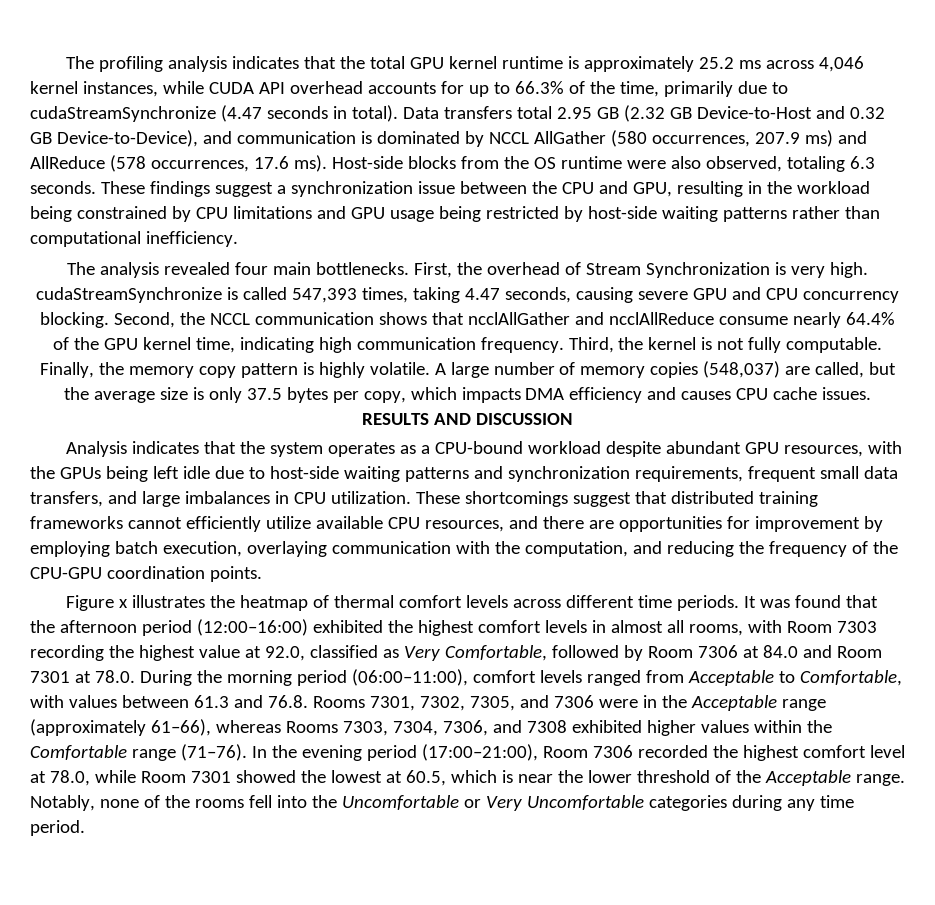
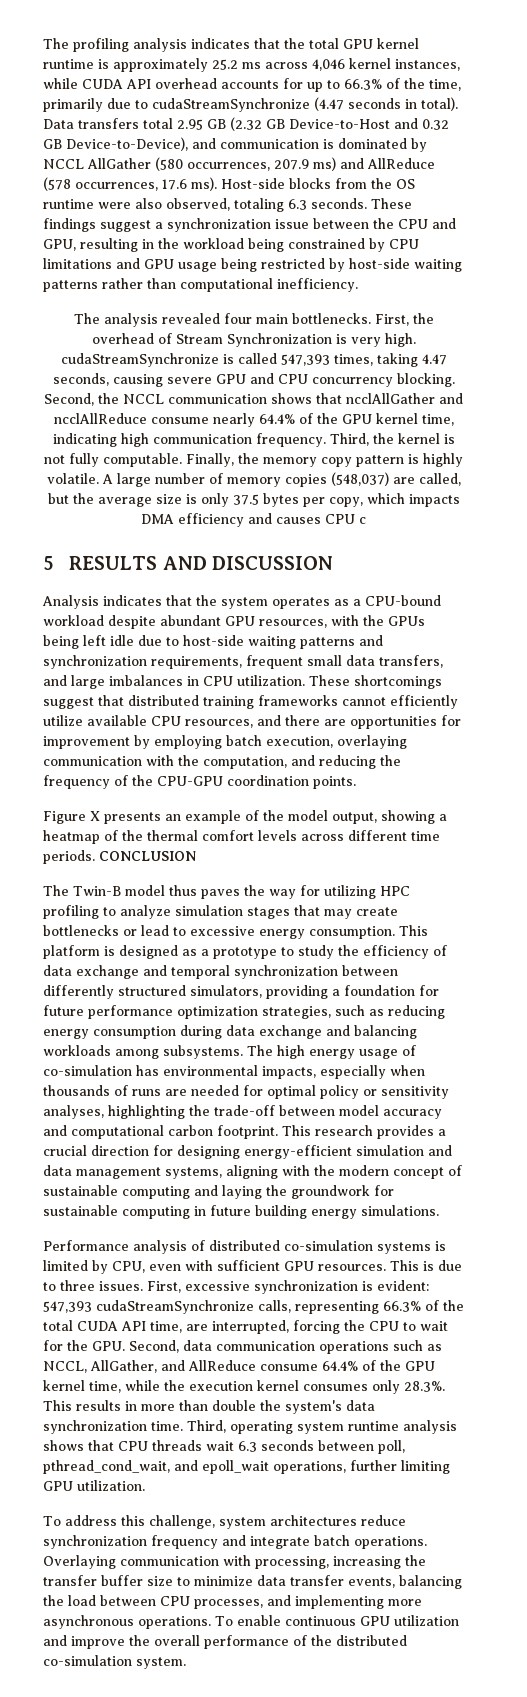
[773,387,872,400] cache issues. -> [359,517,366,524] [43,556,54,570] c // 5
[119,595,236,608] x illustrates the -> [90,810,447,824] X presents an example of the model output, showing a
(330, 601) none -> [122,830,143,841] the
[744,595,879,608] [30,619,877,636] [30,645,882,661] [30,669,902,686] [30,695,826,711] [30,719,832,736] [30,744,905,761] [30,770,905,786] [30,795,854,811] [30,820,85,836] It was found that the afternoon period (12:00–16:00) exhibited the highest comfort levels in almost all rooms, with Room 7303 recording the highest value at 92.0, classified as Very Comfortable, followed by Room 7306 at 84.0 and Room 7301 at 78.0. During the morning period (06:00–11:00), comfort levels ranged from Acceptable to Comfortable, with values between 61.3 and 76.8. Rooms 7301, 7302, 7305, and 7306 were in the Acceptable range (approximately 61–66), whereas Rooms 7303, 7304, 7306, and 7308 exhibited higher values within the Comfortable range (71–76). In the evening period (17:00–21:00), Room 7306 recorded the highest comfort level at 78.0, while Room 7301 showed the lowest at 60.5, which is near the lower threshold of the Acceptable range. Notably, none of the rooms fell into the Uncomfortable or Very Uncomfortable categories during any time period. -> [99,851,196,861] [43,885,410,899] [43,905,398,919] [43,925,428,939] [43,945,447,959] [43,965,398,979] [43,985,439,999] [43,1005,445,1019] [43,1025,417,1039] [43,1045,416,1059] [43,1065,425,1079] [43,1085,449,1099] [43,1105,442,1119] [43,1125,446,1139] [43,1145,452,1159] [43,1165,462,1179] [43,1185,394,1199] [43,1205,439,1219] [43,1240,446,1254] [43,1260,462,1274] [43,1280,429,1294] [43,1300,464,1314] [43,1320,448,1334] [43,1340,442,1354] [43,1360,435,1373] [43,1380,445,1394] [43,1400,375,1414] [43,1420,457,1434] [43,1440,405,1454] [43,1460,450,1474] [43,1480,145,1491] [43,1515,406,1529] [43,1535,427,1549] [43,1555,426,1569] [43,1575,462,1589] [43,1595,422,1609] [43,1615,459,1629] [43,1635,407,1649] [43,1655,186,1669] CONCLUSION // The Twin-B model thus paves the way for utilizing HPC profiling to analyze simulation stages that may create bottlenecks or lead to excessive energy consumption. This platform is designed as a prototype to study the efficiency of data exchange and temporal synchronization between differently structured simulators, providing a foundation for future performance optimization strategies, such as reducing energy consumption during data exchange and balancing workloads among subsystems. The high energy usage of co-simulation has environmental impacts, especially when thousands of runs are needed for optimal policy or sensitivity analyses, highlighting the trade-off between model accuracy and computational carbon footprint. This research provides a crucial direction for designing energy-efficient simulation and data management systems, aligning with the modern concept of sustainable computing and laying the groundwork for sustainable computing in future building energy simulations. // Performance analysis of distributed co-simulation systems is limited by CPU, even with sufficient GPU resources. This is due to three issues. First, excessive synchronization is evident: 547,393 cudaStreamSynchronize calls, representing 66.3% of the total CUDA API time, are interrupted, forcing the CPU to wait for the GPU. Second, data communication operations such as NCCL, AllGather, and AllReduce consume 64.4% of the GPU kernel time, while the execution kernel consumes only 28.3%. This results in more than double the system's data synchronization time. Third, operating system runtime analysis shows that CPU threads wait 6.3 seconds between poll, pthread_cond_wait, and epoll_wait operations, further limiting GPU utilization. // To address this challenge, system architectures reduce synchronization frequency and integrate batch operations. Overlaying communication with processing, increasing the transfer buffer size to minimize data transfer events, balancing the load between CPU processes, and implementing more asynchronous operations. To enable continuous GPU utilization and improve the overall performance of the distributed co-simulation system.

